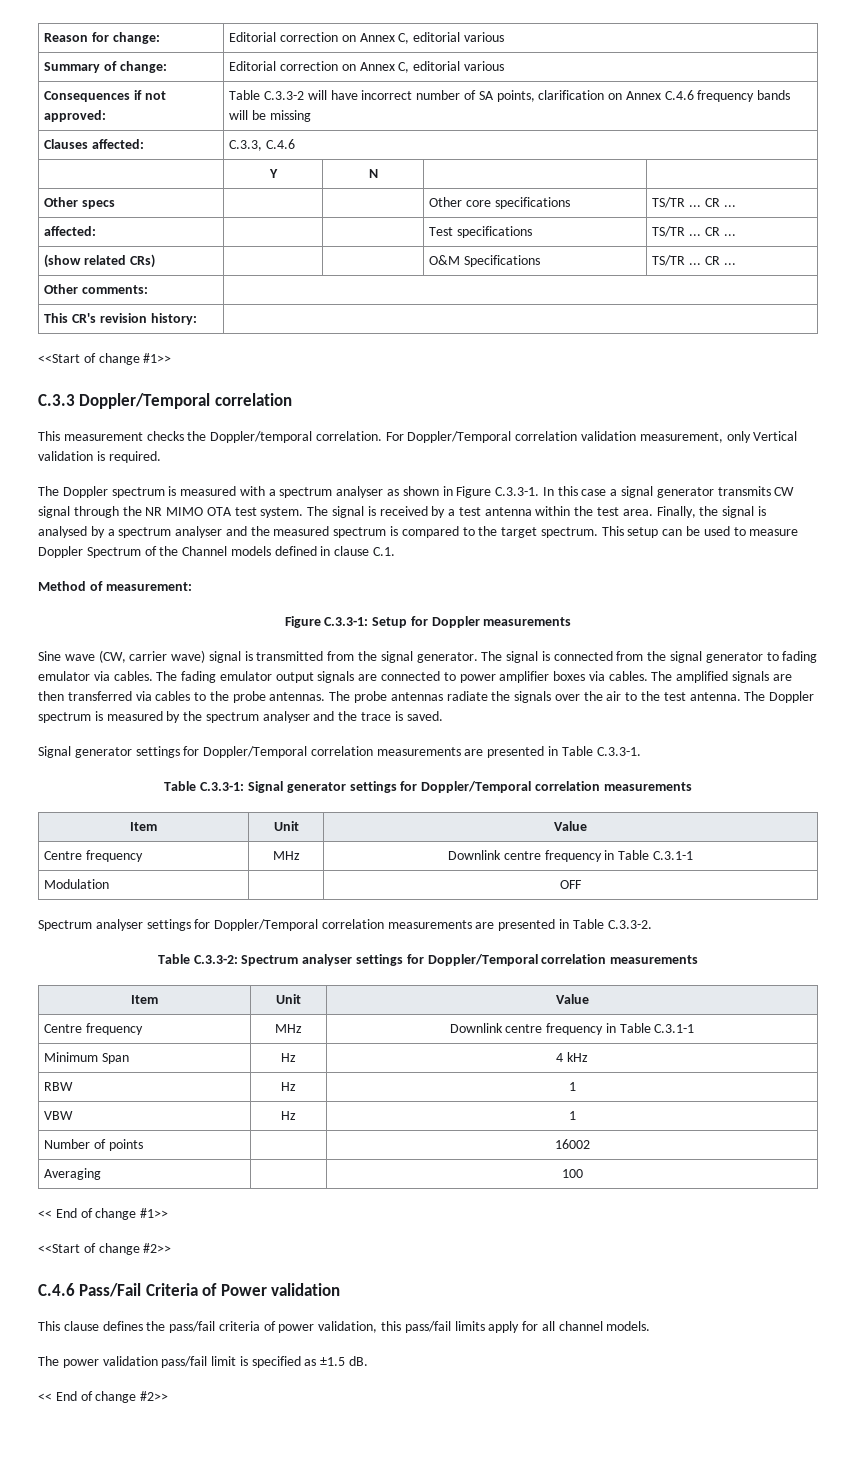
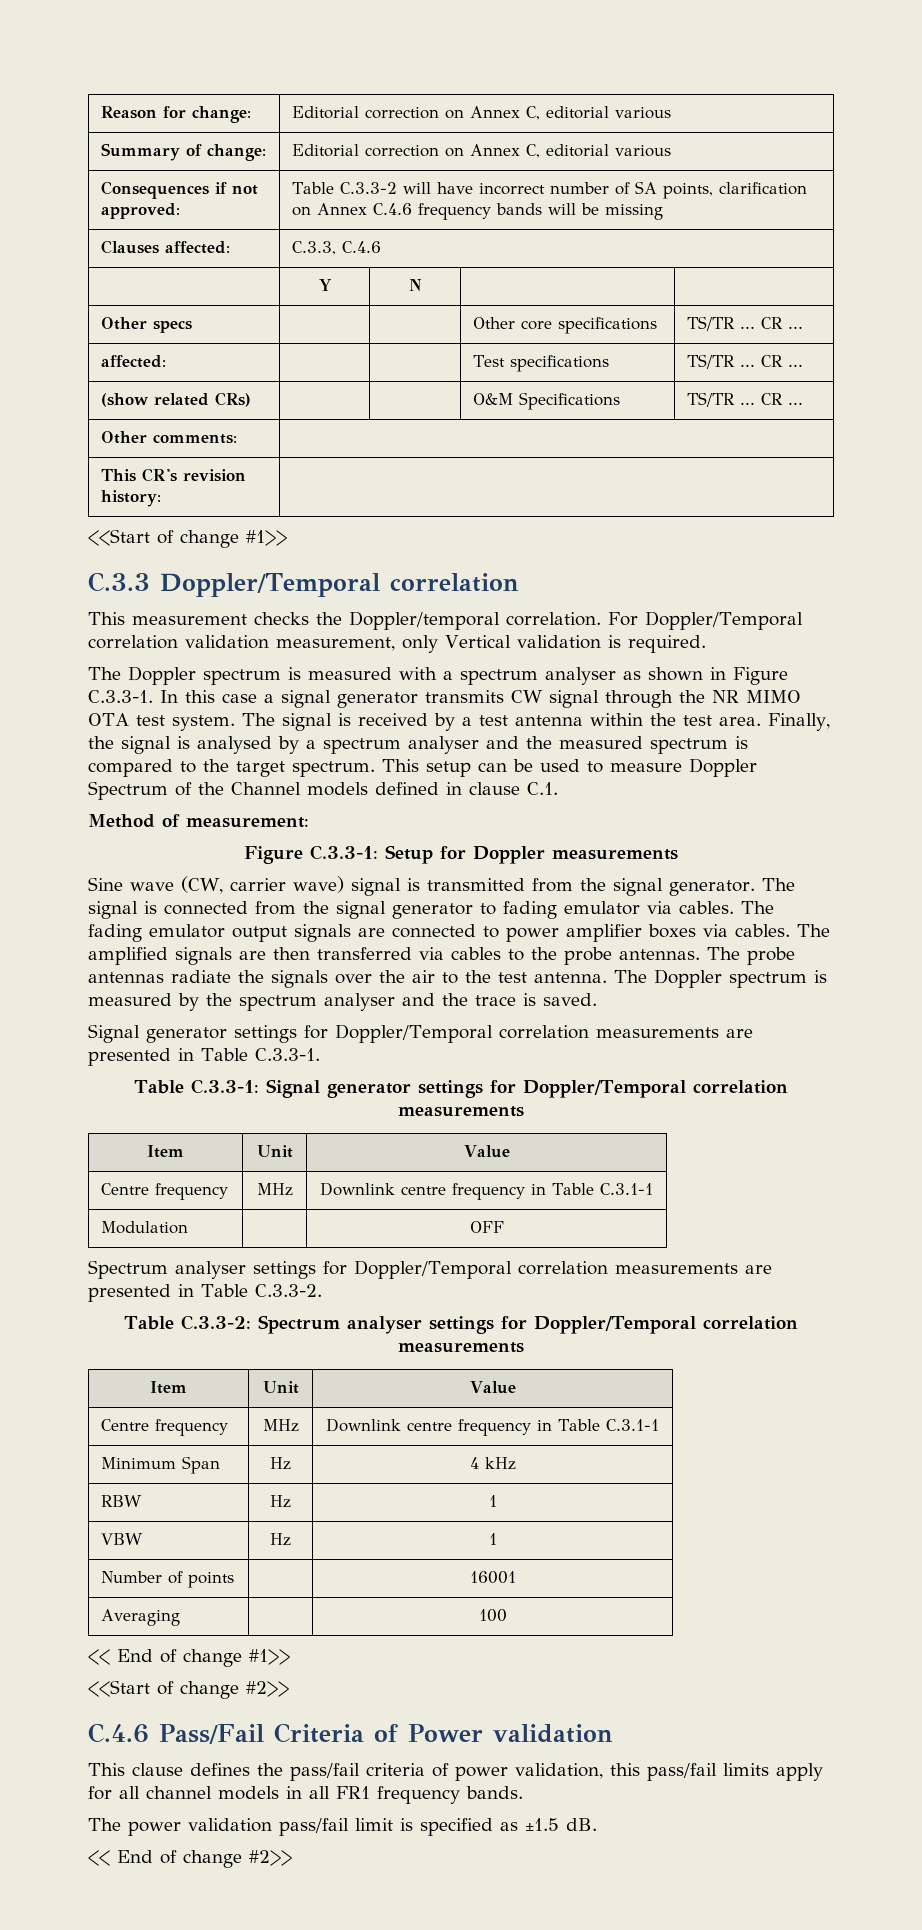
[554,1139,590,1149] 16002 -> [469,1571,516,1584] 16001
[606,1321,651,1331] models. -> [218,1786,523,1804] models in all FR1 frequency bands.

